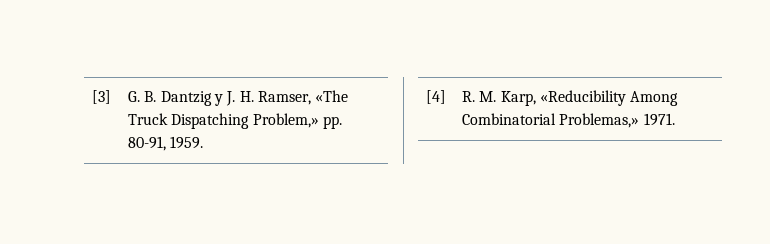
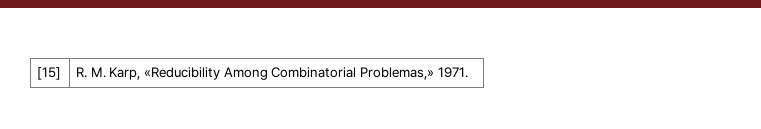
[91,90,111,104] [127,90,349,106] [127,113,342,129] [127,136,204,151] [425,90,446,104] [3] | G. B. Dantzig y J. H. Ramser, «The Truck Dispatching Problem,» pp. 80-91, 1959. // [4] -> [37,67,62,80] [15]

